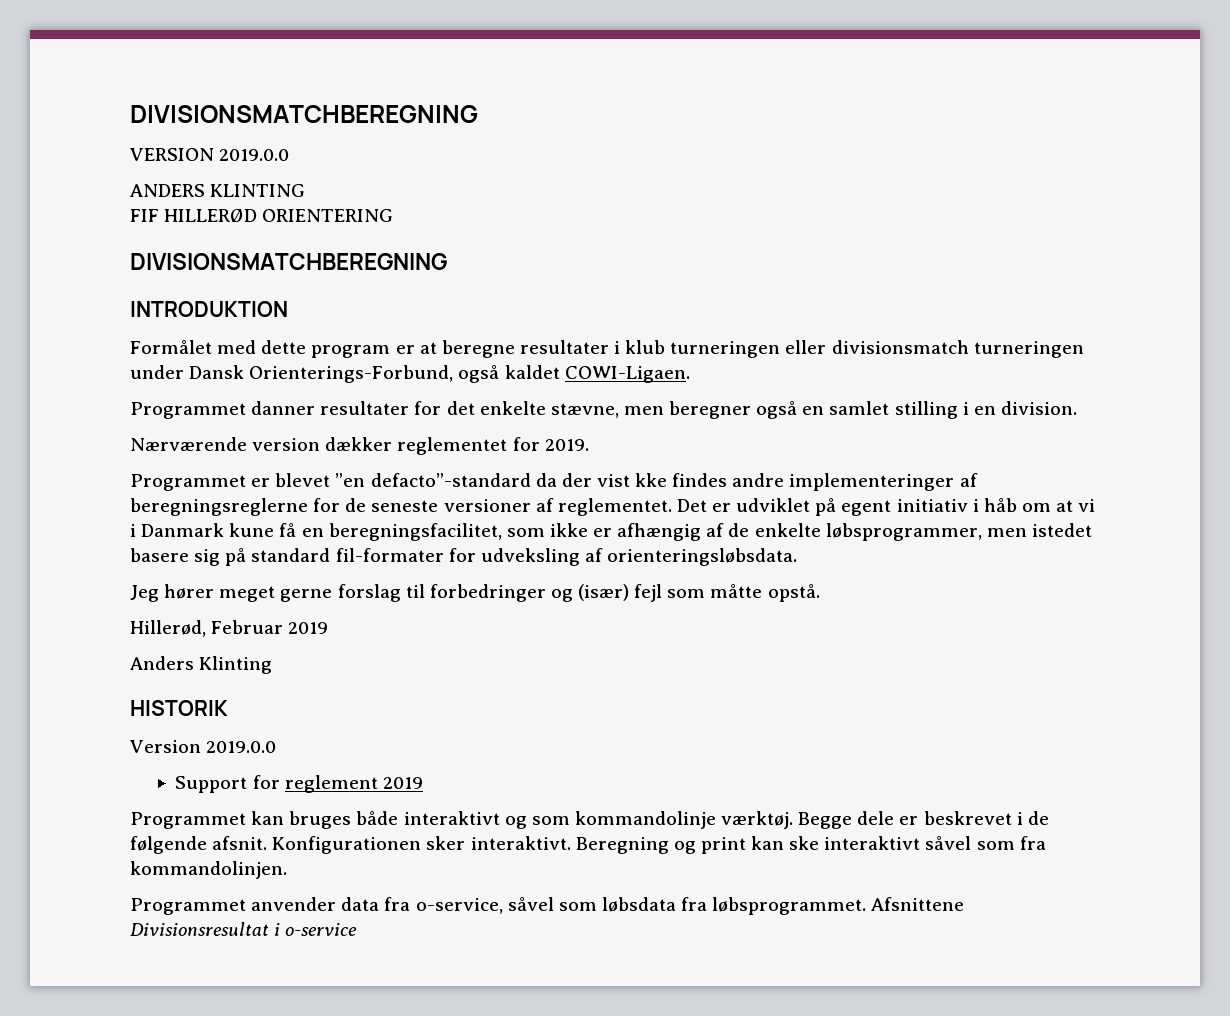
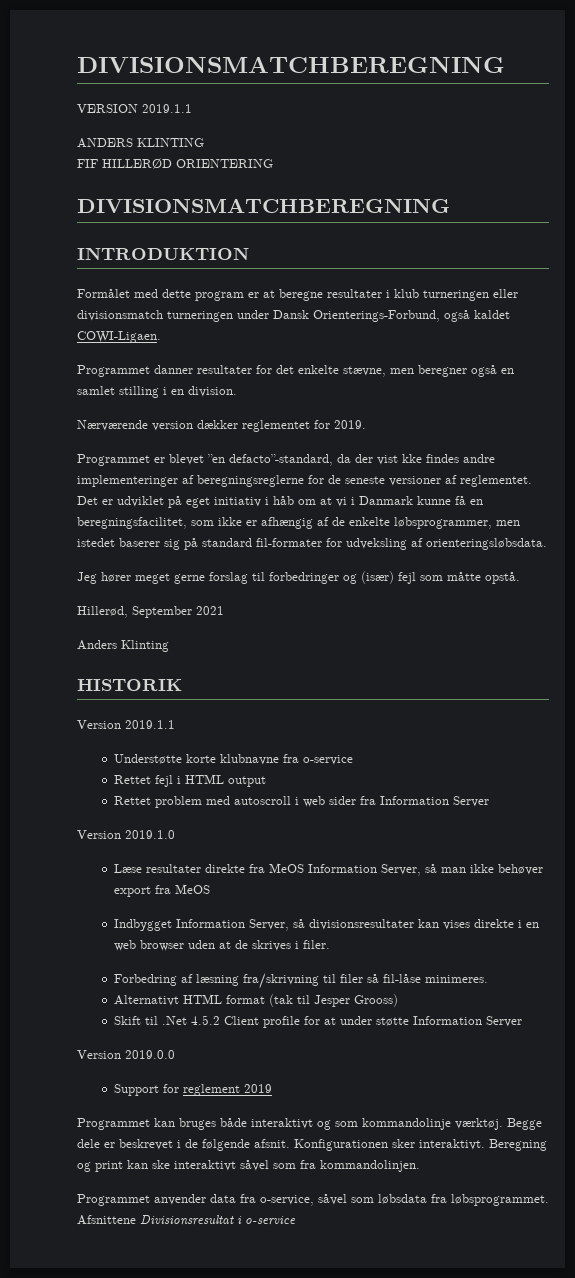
[219,149,290,161] 2019.0.0 -> [142,104,192,113] 2019.1.1
[370,473,531,487] defacto”-standard -> [229,454,333,466] defacto”-standard,
[841,500,892,516] egent -> [186,497,210,508] eget
[229,523,275,537] kune -> [417,496,451,505] kunne
[130,548,189,562] basere -> [119,538,160,547] baserer
[211,620,329,634] Februar 2019 -> [132,606,224,618] September 2021
(228, 708) none -> [77,720,175,729] [114,754,354,765] [114,774,267,787] [114,796,490,808] [77,830,175,839] [114,863,544,876] [114,884,211,897] [114,919,540,931] [114,940,331,951] [114,973,489,989] [114,994,399,1007] [114,1015,523,1028] // Version 2019.1.1 // Understøtte korte klubnavne fra o-service // Rettet fejl i HTML output // Rettet problem med autoscroll i web sider fra Information Server // Version 2019.1.0 // Læse resultater direkte fra MeOS Information Server, så man ikke behøver export fra MeOS // Indbygget Information Server, så divisionsresultater kan vises direkte i en web browser uden at de skrives i filer. // Forbedring af læsning fra/skrivning til filer så fil-låse minimeres. // Alternativt HTML format (tak til Jesper Grooss) // Skift til .Net 4.5.2 Client profile for at under støtte Information Server

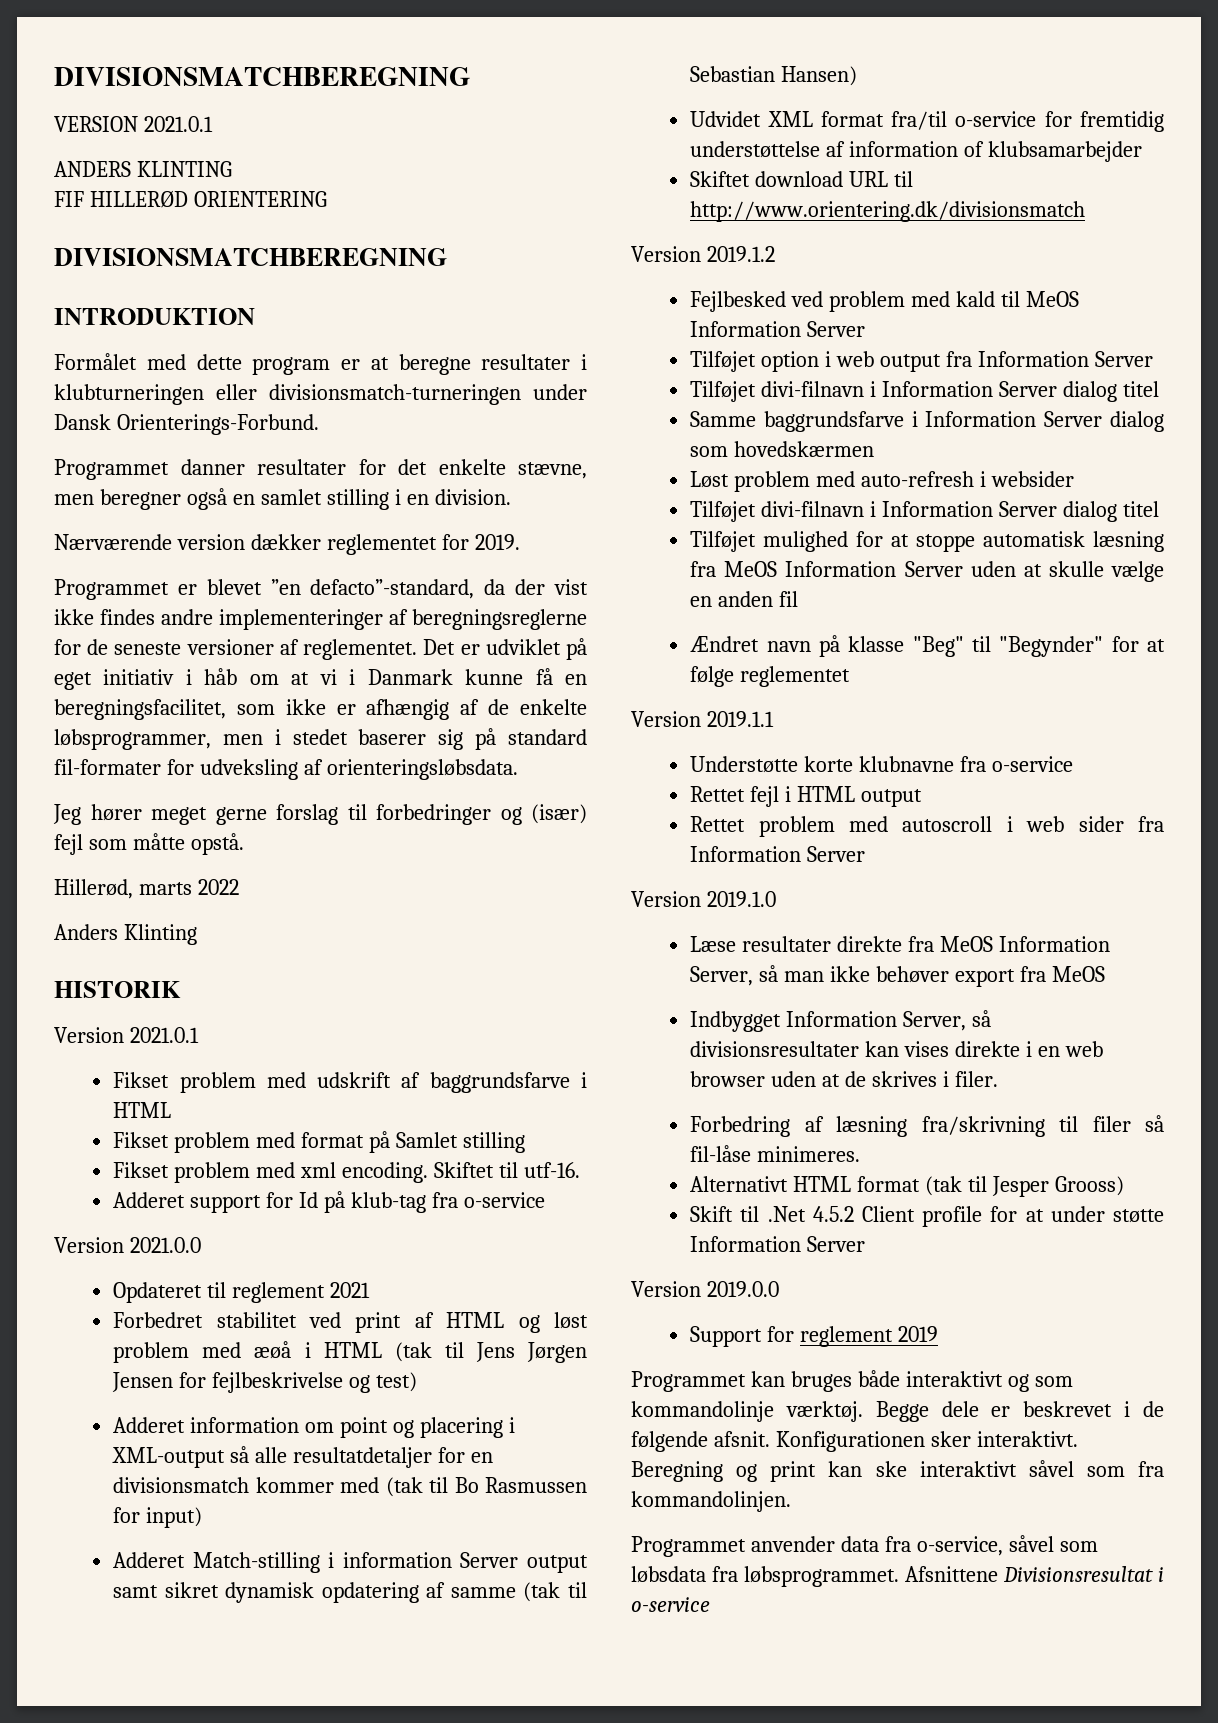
[142,104,192,113] 2019.1.1 -> [143,116,213,132] 2021.0.1
[394,289,518,301] [77,310,510,322] [77,331,161,343] klub turneringen eller divisionsmatch turneringen under Dansk Orienterings-Forbund, også kaldet COWI-Ligaen. -> [54,384,587,405] [54,414,319,435] klubturneringen eller divisionsmatch-turneringen under Dansk Orienterings-Forbund.
[402,454,422,463] kke -> [54,609,94,625] ikke
[77,538,115,547] istedet -> [274,729,348,745] i stedet
[132,606,224,618] September 2021 -> [138,879,239,895] marts 2022
(182, 685) none -> [54,1027,199,1043] [113,1072,587,1093] [113,1102,172,1118] [113,1131,525,1153] [113,1162,580,1183] [113,1191,545,1213] [54,1237,201,1253] [113,1282,371,1303] [113,1312,588,1333] [113,1341,587,1363] [112,1372,417,1393] [113,1417,515,1438] [112,1446,493,1468] [113,1477,587,1497] [113,1507,203,1528] [113,1552,588,1573] [113,1582,587,1603] [690,66,858,86] [690,111,1164,132] [690,141,1142,162] [690,171,914,187] [690,201,1086,222] [631,246,775,262] [690,291,1079,312] [690,321,866,337] [690,351,1153,372] [690,381,1159,402] [690,411,1164,432] [690,441,875,457] [690,471,1074,492] [690,501,1159,522] [690,531,1164,552] [690,561,1164,582] [690,591,799,607] [690,635,1165,657] [690,666,851,687] // Version 2021.0.1 // Fikset problem med udskrift af baggrundsfarve i HTML // Fikset problem med format på Samlet stilling // Fikset problem med xml encoding. Skiftet til utf-16. // Adderet support for Id på klub-tag fra o-service // Version 2021.0.0 // Opdateret til reglement 2021 // Forbedret stabilitet ved print af HTML og løst problem med æøå i HTML (tak til Jens Jørgen Jensen for fejlbeskrivelse og test) // Adderet information om point og placering i XML-output så alle resultatdetaljer for en divisionsmatch kommer med (tak til Bo Rasmussen for input) // Adderet Match-stilling i information Server output samt sikret dynamisk opdatering af samme (tak til Sebastian Hansen) // Udvidet XML format fra/til o-service for fremtidig understøttelse af information of klubsamarbejder // Skiftet download URL til http://www.orientering.dk/divisionsmatch // Version 2019.1.2 // Fejlbesked ved problem med kald til MeOS Information Server // Tilføjet option i web output fra Information Server // Tilføjet divi-filnavn i Information Server dialog titel // Samme baggrundsfarve i Information Server dialog som hovedskærmen // Løst problem med auto-refresh i websider // Tilføjet divi-filnavn i Information Server dialog titel // Tilføjet mulighed for at stoppe automatisk læsning fra MeOS Information Server uden at skulle vælge en anden fil // Ændret navn på klasse "Beg" til "Begynder" for at følge reglementet

